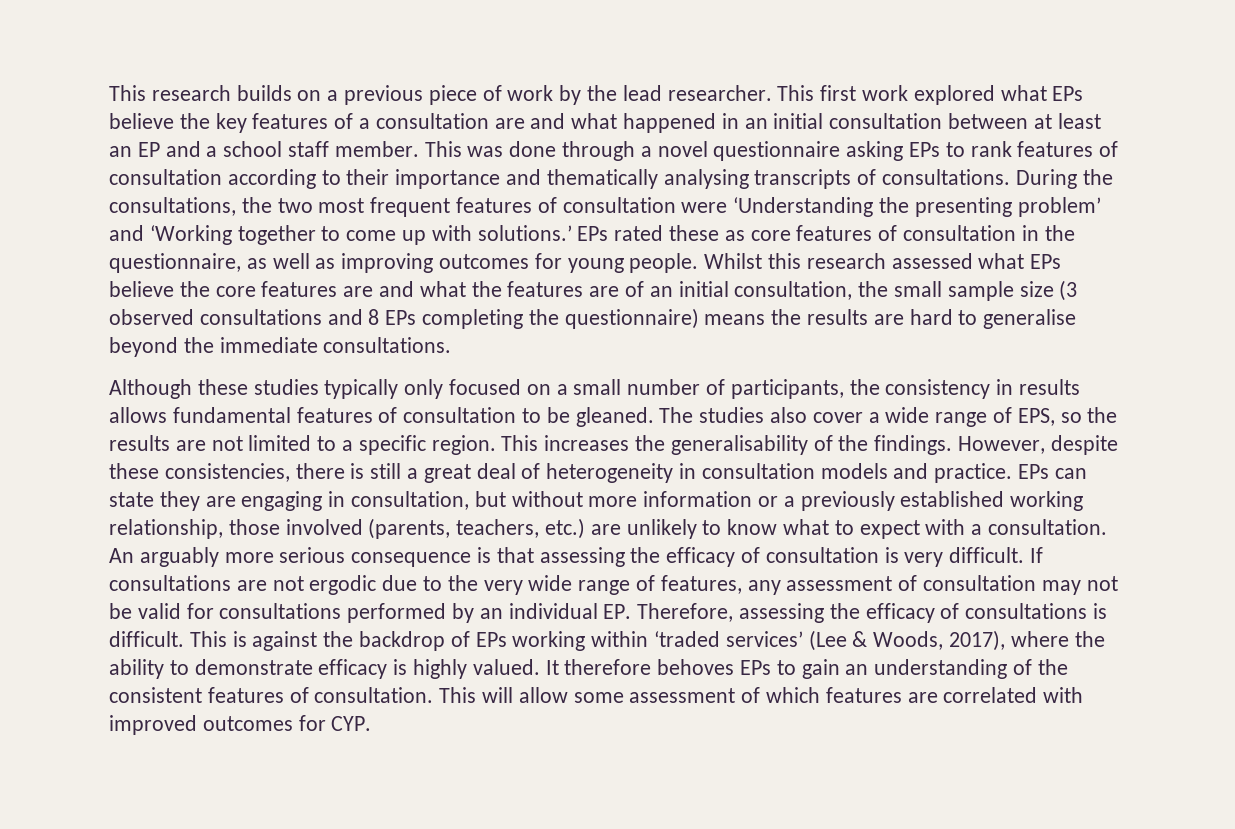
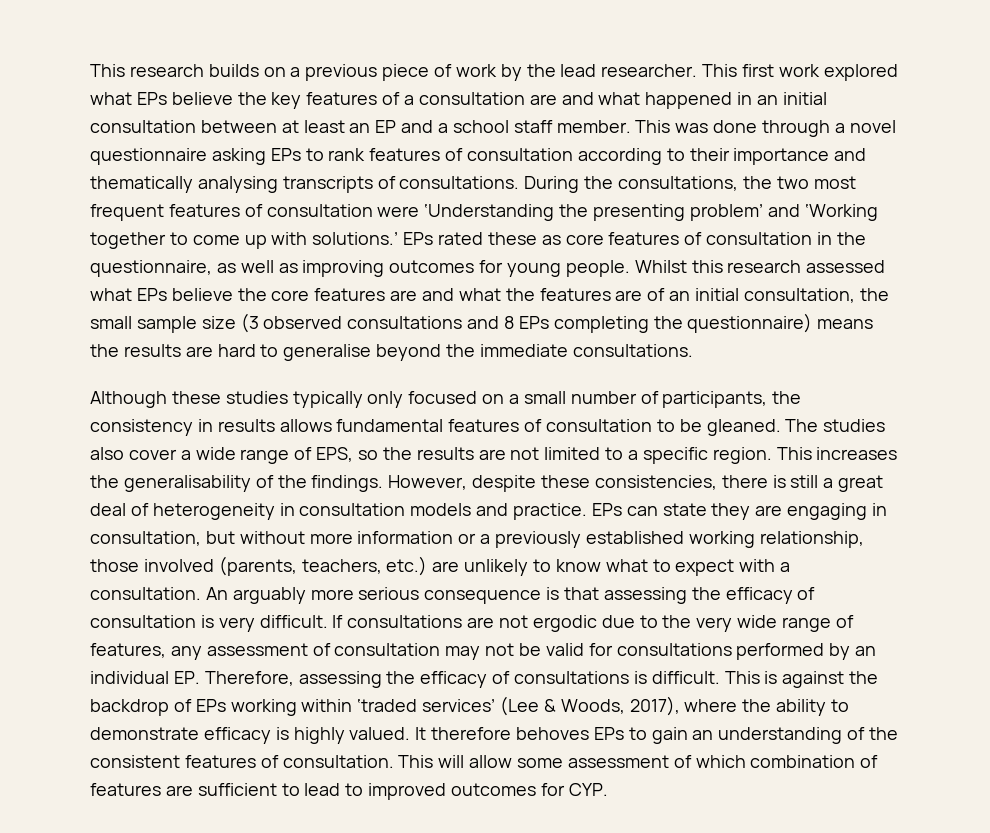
[825,687,1084,703] features are correlated with -> [750,755,879,768] [90,783,364,796] combination of features are sufficient to lead to

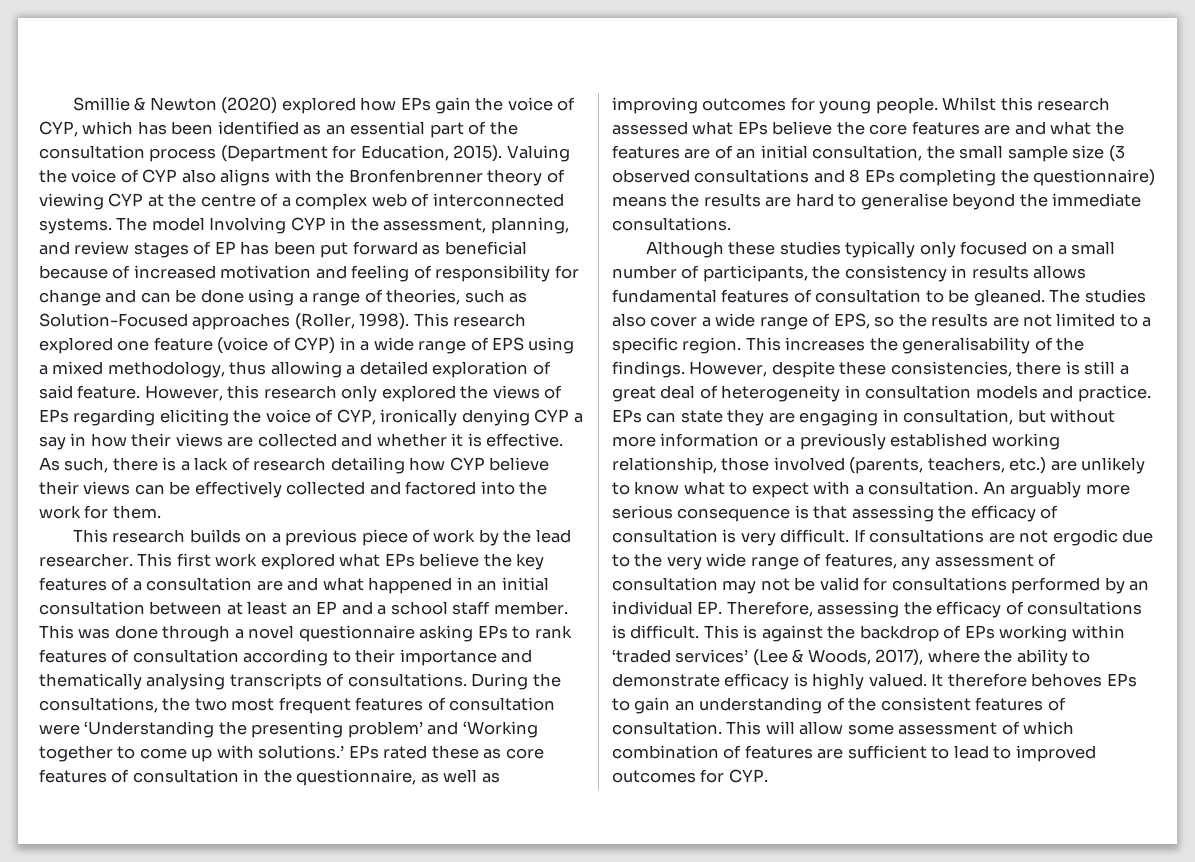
(90, 70) none -> [72,97,576,114] [39,121,518,138] [39,145,570,162] [39,169,565,186] [39,193,564,210] [39,217,569,234] [39,241,527,258] [39,265,579,282] [39,289,528,306] [39,313,527,330] [39,337,575,354] [39,361,551,378] [39,385,563,402] [39,409,583,426] [39,433,564,450] [39,457,550,474] [39,481,548,498] [39,505,161,519] Smillie & Newton (2020) explored how EPs gain the voice of CYP, which has been identified as an essential part of the consultation process (Department for Education, 2015). Valuing the voice of CYP also aligns with the Bronfenbrenner theory of viewing CYP at the centre of a complex web of interconnected systems. The model Involving CYP in the assessment, planning, and review stages of EP has been put forward as beneficial because of increased motivation and feeling of responsibility for change and can be done using a range of theories, such as Solution-Focused approaches (Roller, 1998). This research explored one feature (voice of CYP) in a wide range of EPS using a mixed methodology, thus allowing a detailed exploration of said feature. However, this research only explored the views of EPs regarding eliciting the voice of CYP, ironically denying CYP a say in how their views are collected and whether it is effective. As such, there is a lack of research detailing how CYP believe their views can be effectively collected and factored into the work for them. //

